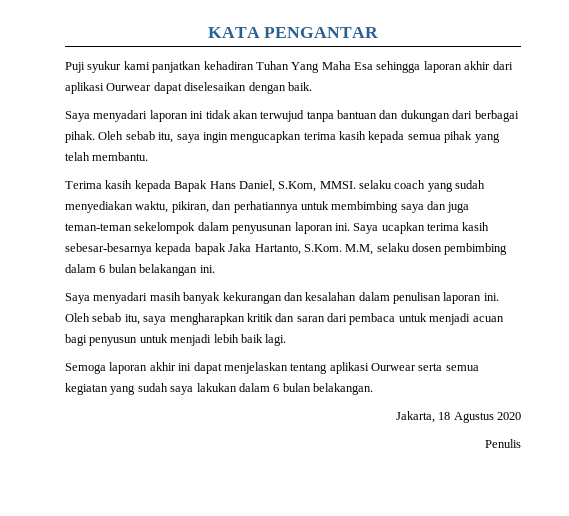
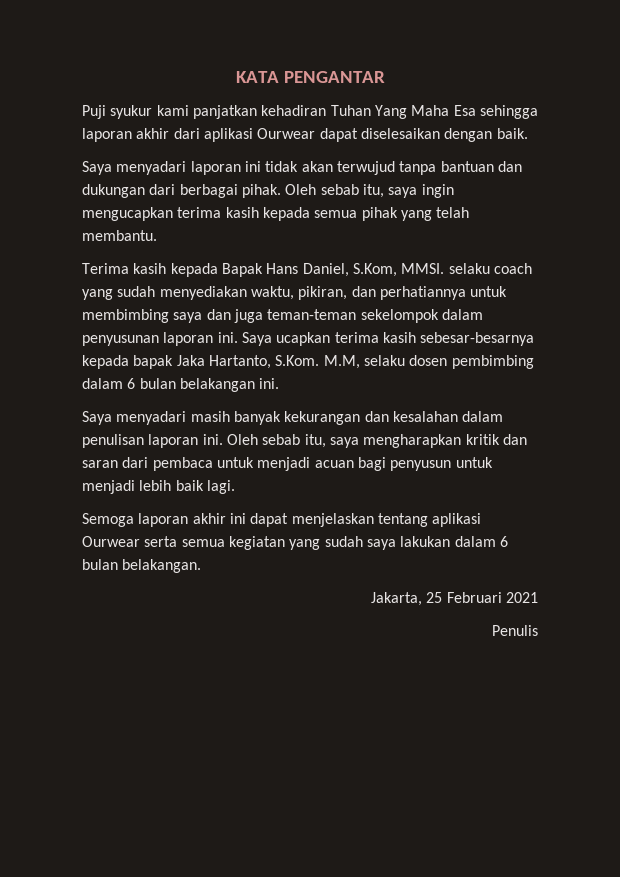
[438,412,521,423] 18 Agustus 2020 -> [426,592,538,603] 25 Februari 2021

